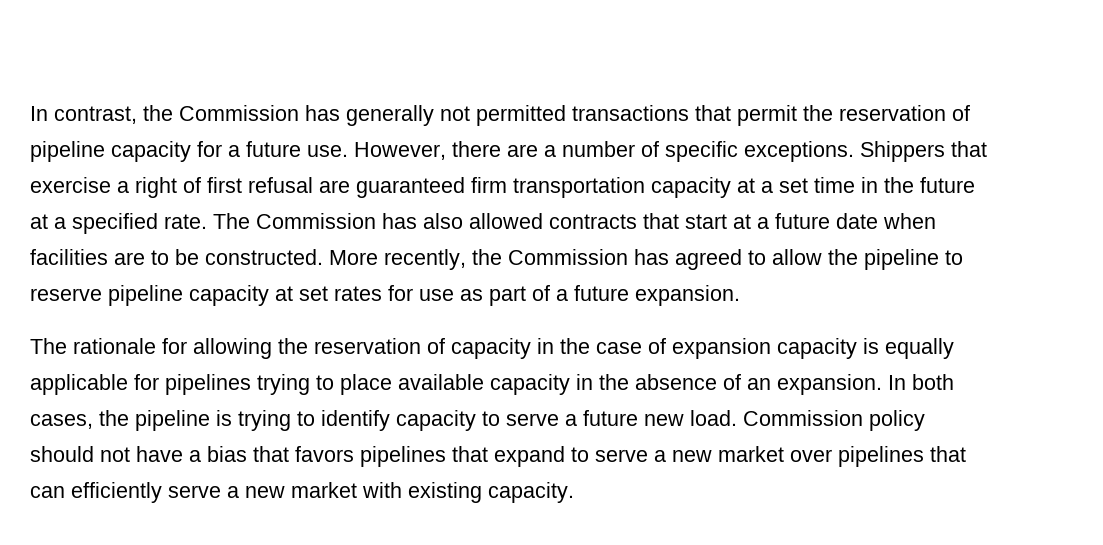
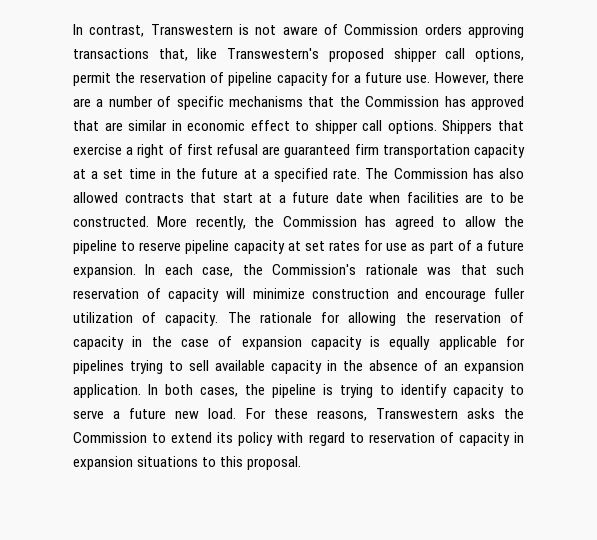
[143,105,731,126] the Commission has generally not permitted transactions that -> [150,24,524,38] [73,48,524,62] Transwestern is not aware of Commission orders approving transactions that, like Transwestern's proposed shipper call options,
[744,141,854,162] exceptions. -> [229,96,524,110] [73,120,437,134] mechanisms that the Commission has approved that are similar in economic effect to shipper call options.
(740, 295) // -> [145,264,525,277] [73,288,525,302] [73,312,219,326] In each case, the Commission's rationale was that such reservation of capacity will minimize construction and encourage fuller utilization of capacity.
[340,374,392,395] place -> [189,360,209,371] sell
[777,374,882,395] expansion. -> [464,360,524,374] [73,384,141,398] expansion application.
[743,410,925,431] [30,446,966,467] [30,482,574,503] Commission policy should not have a bias that favors pipelines that expand to serve a new market over pipelines that can efficiently serve a new market with existing capacity. -> [245,408,524,421] [73,432,524,446] [73,456,302,470] For these reasons, Transwestern asks the Commission to extend its policy with regard to reservation of capacity in expansion situations to this proposal.

